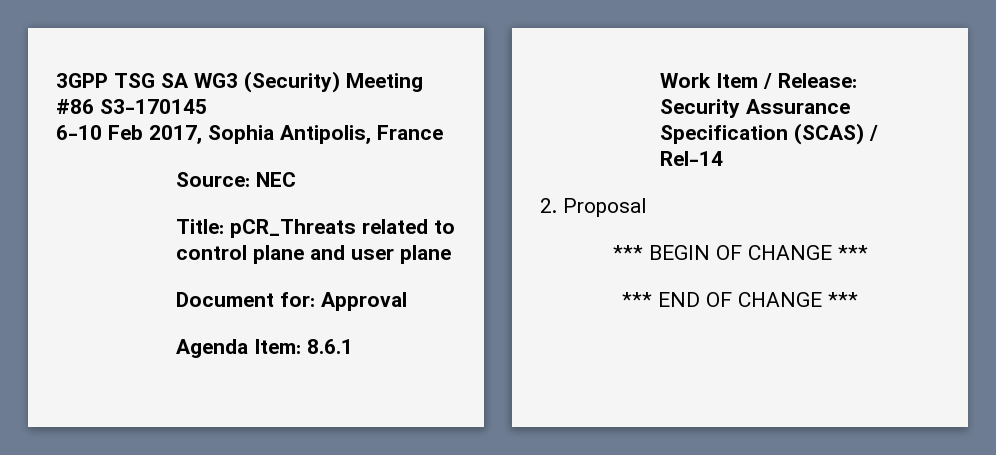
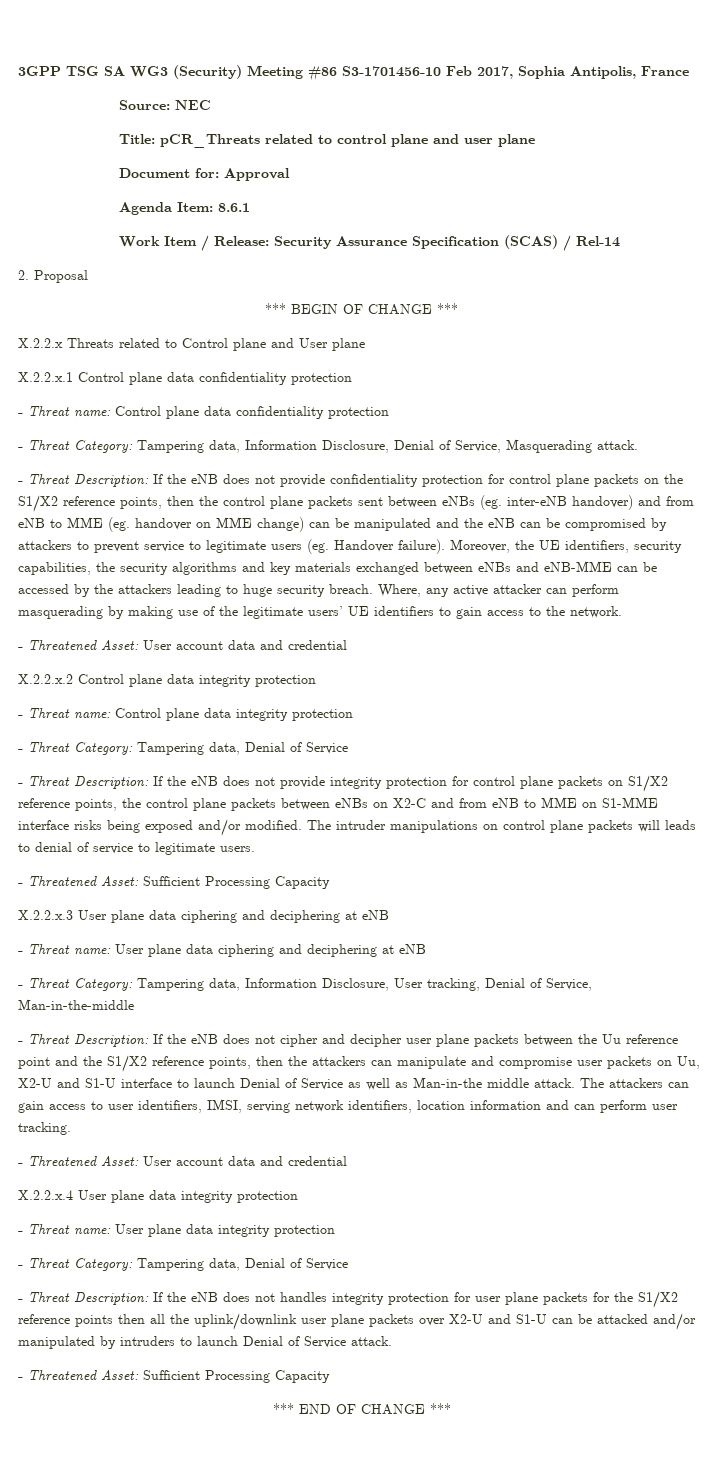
[100,99,207,114] [56,125,102,140] S3-170145 // 6-10 -> [342,66,441,77] S3-1701456-10
(868, 252) none -> [18,338,365,351] [18,372,352,385] [18,406,389,419] [18,439,638,453] [18,474,683,487] [18,495,694,512] [18,517,667,532] [18,539,682,554] [18,561,657,575] [18,584,619,597] [18,606,622,619] [18,640,347,651] [18,674,316,687] [18,708,353,721] [18,742,348,755] [18,775,668,792] [18,797,658,811] [18,819,696,836] [18,842,255,855] [18,876,330,889] [18,910,389,923] [18,944,426,957] [18,978,592,991] [18,999,134,1010] [18,1034,678,1047] [18,1055,700,1072] [18,1077,689,1090] [18,1099,678,1113] [18,1122,71,1135] [18,1156,347,1167] [18,1190,298,1203] [18,1224,335,1237] [18,1258,348,1271] [18,1291,678,1308] [18,1313,696,1330] [18,1336,392,1349] [18,1370,330,1383] // X.2.2.x Threats related to Control plane and User plane // X.2.2.x.1 Control plane data confidentiality protection // - Threat name: Control plane data confidentiality protection // - Threat Category: Tampering data, Information Disclosure, Denial of Service, Masquerading attack. // - Threat Description: If the eNB does not provide confidentiality protection for control plane packets on the S1/X2 reference points, then the control plane packets sent between eNBs (eg. inter-eNB handover) and from eNB to MME (eg. handover on MME change) can be manipulated and the eNB can be compromised by attackers to prevent service to legitimate users (eg. Handover failure). Moreover, the UE identifiers, security capabilities, the security algorithms and key materials exchanged between eNBs and eNB-MME can be accessed by the attackers leading to huge security breach. Where, any active attacker can perform masquerading by making use of the legitimate users’ UE identifiers to gain access to the network. // - Threatened Asset: User account data and credential // X.2.2.x.2 Control plane data integrity protection // - Threat name: Control plane data integrity protection // - Threat Category: Tampering data, Denial of Service // - Threat Description: If the eNB does not provide integrity protection for control plane packets on S1/X2 reference points, the control plane packets between eNBs on X2-C and from eNB to MME on S1-MME interface risks being exposed and/or modified. The intruder manipulations on control plane packets will leads to denial of service to legitimate users. // - Threatened Asset: Sufficient Processing Capacity // X.2.2.x.3 User plane data ciphering and deciphering at eNB // - Threat name: User plane data ciphering and deciphering at eNB // - Threat Category: Tampering data, Information Disclosure, User tracking, Denial of Service, Man-in-the-middle // - Threat Description: If the eNB does not cipher and decipher user plane packets between the Uu reference point and the S1/X2 reference points, then the attackers can manipulate and compromise user packets on Uu, X2-U and S1-U interface to launch Denial of Service as well as Man-in-the middle attack. The attackers can gain access to user identifiers, IMSI, serving network identifiers, location information and can perform user tracking. // - Threatened Asset: User account data and credential // X.2.2.x.4 User plane data integrity protection // - Threat name: User plane data integrity protection // - Threat Category: Tampering data, Denial of Service // - Threat Description: If the eNB does not handles integrity protection for user plane packets for the S1/X2 reference points then all the uplink/downlink user plane packets over X2-U and S1-U can be attacked and/or manipulated by intruders to launch Denial of Service attack. // - Threatened Asset: Sufficient Processing Capacity

